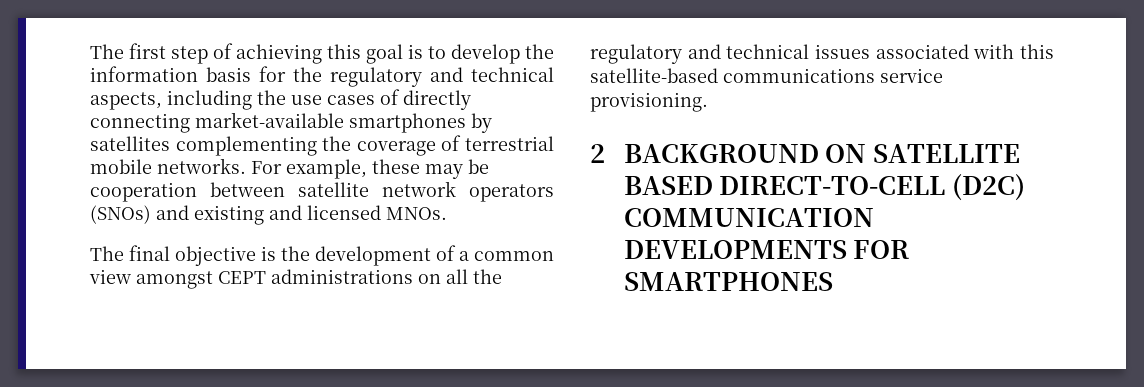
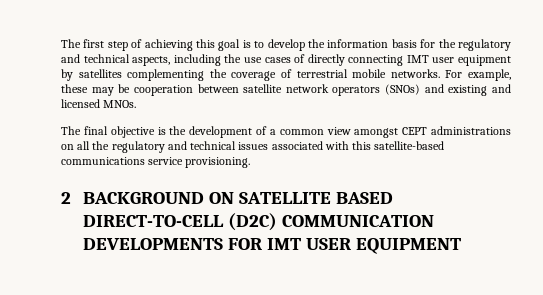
[195,112,466,133] market-available smartphones -> [406,55,511,66] IMT user equipment
[623,272,833,291] SMARTPHONES -> [267,238,462,254] IMT USER EQUIPMENT

